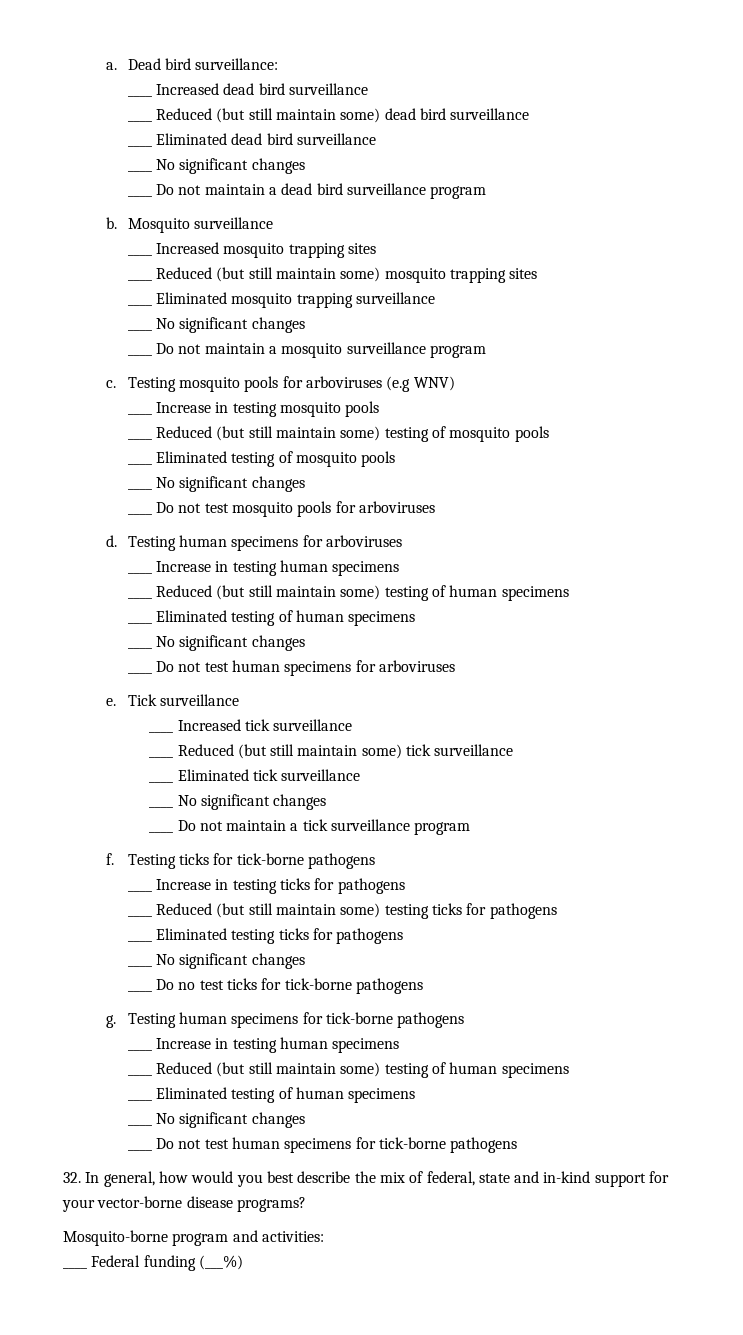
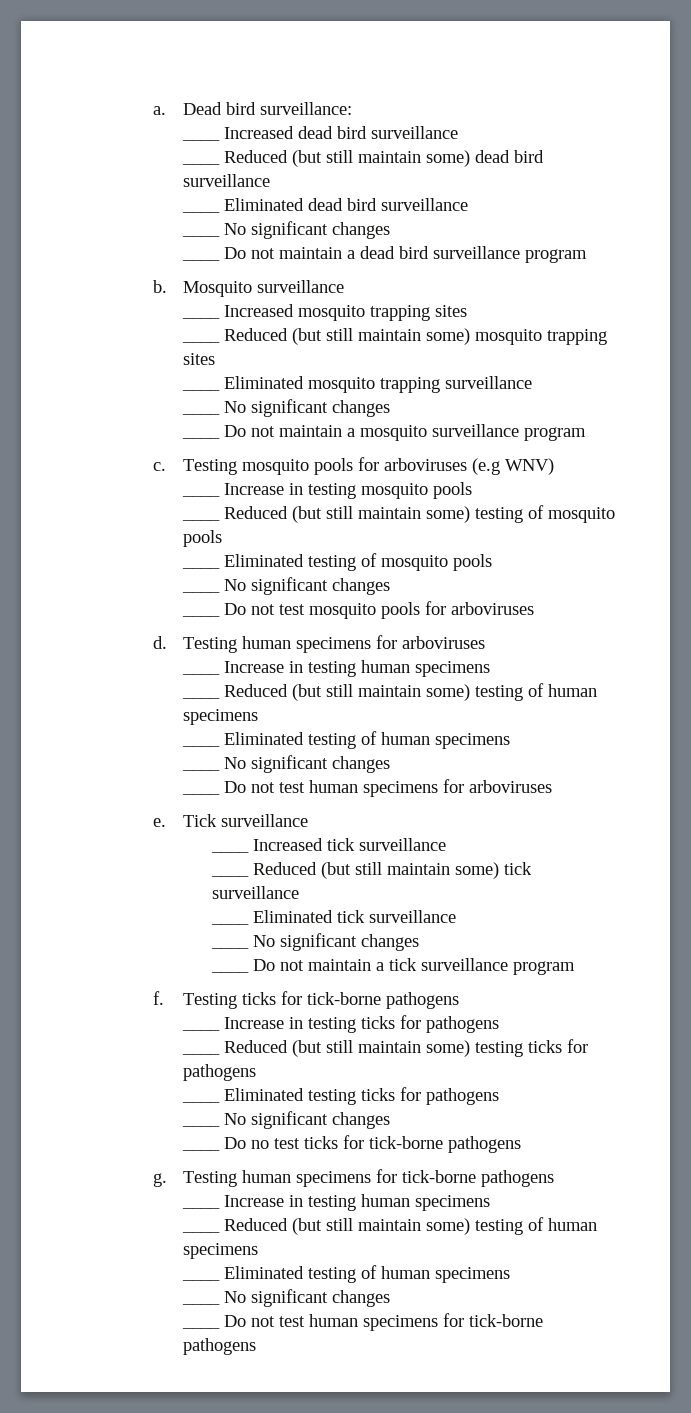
[63,1171,670,1187] [62,1196,306,1212] [63,1230,324,1246] [63,1267,87,1269] [91,1255,243,1271] // 32. In general, how would you best describe the mix of federal, state and in-kind support for your vector-borne disease programs? // Mosquito-borne program and activities: // ____ Federal funding (___%) -> (256, 1346) none

